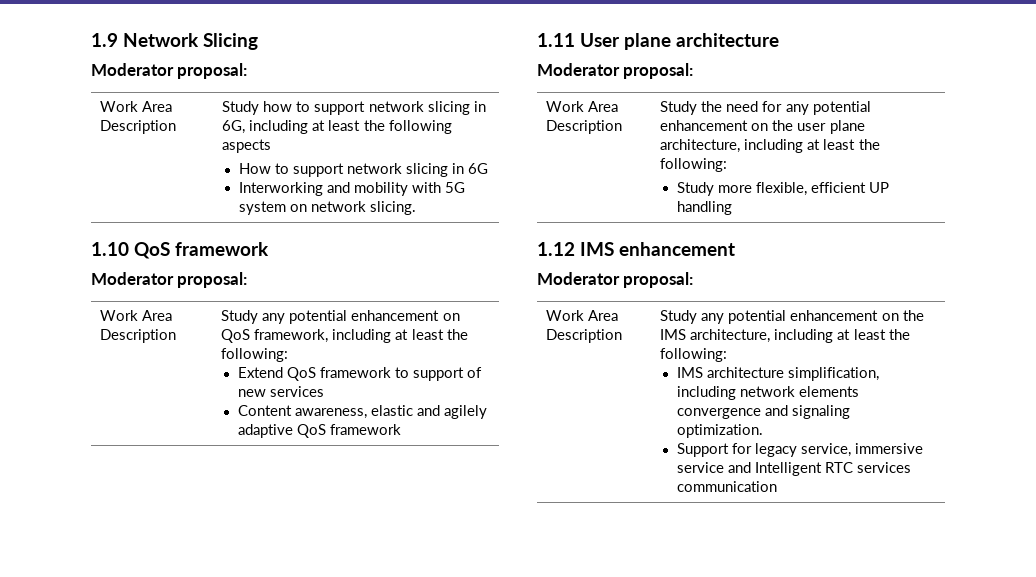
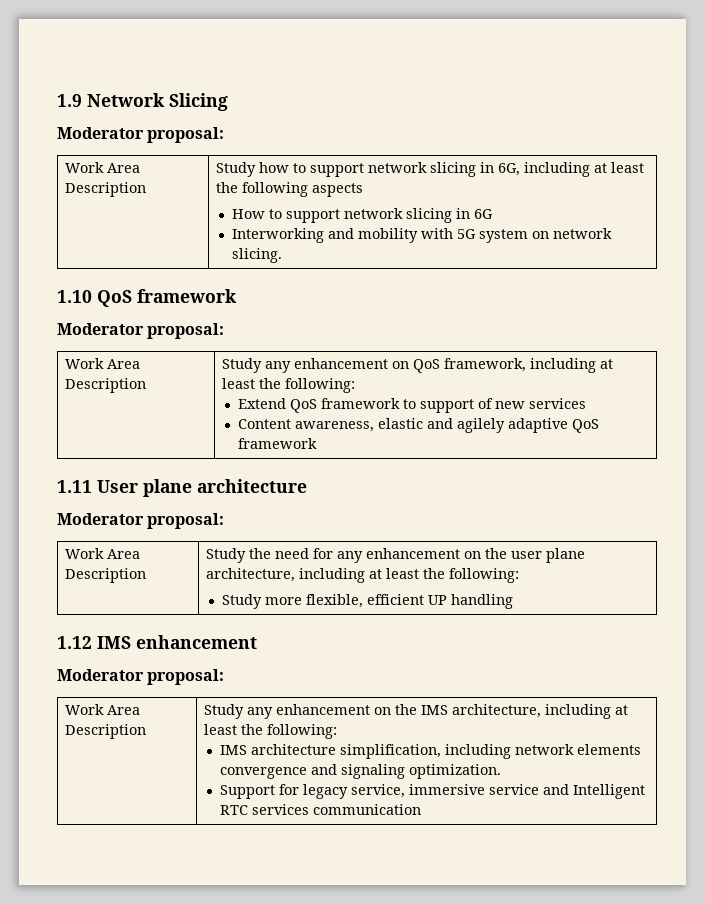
[289,310,348,324] potential -> (291, 367) none
[812,101,871,115] potential -> (363, 557) none
[728,310,787,324] potential -> (273, 713) none

